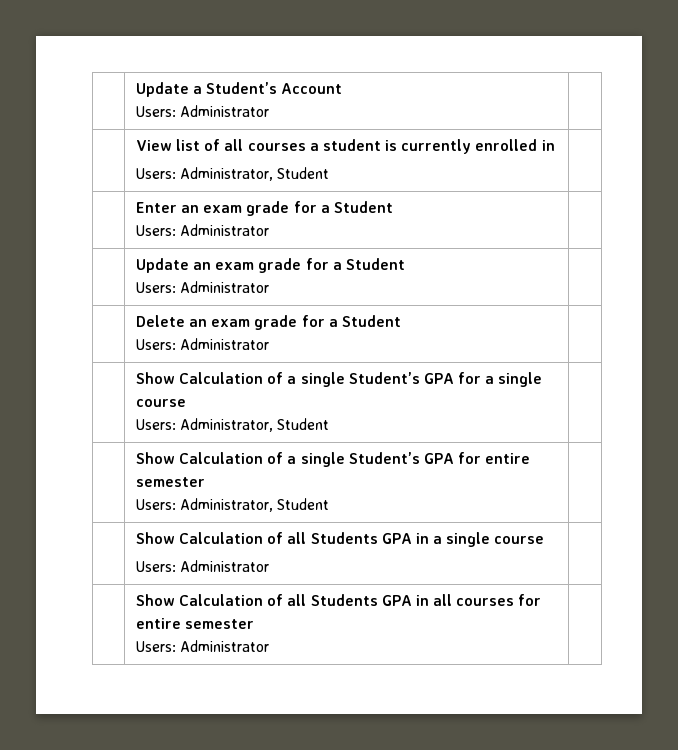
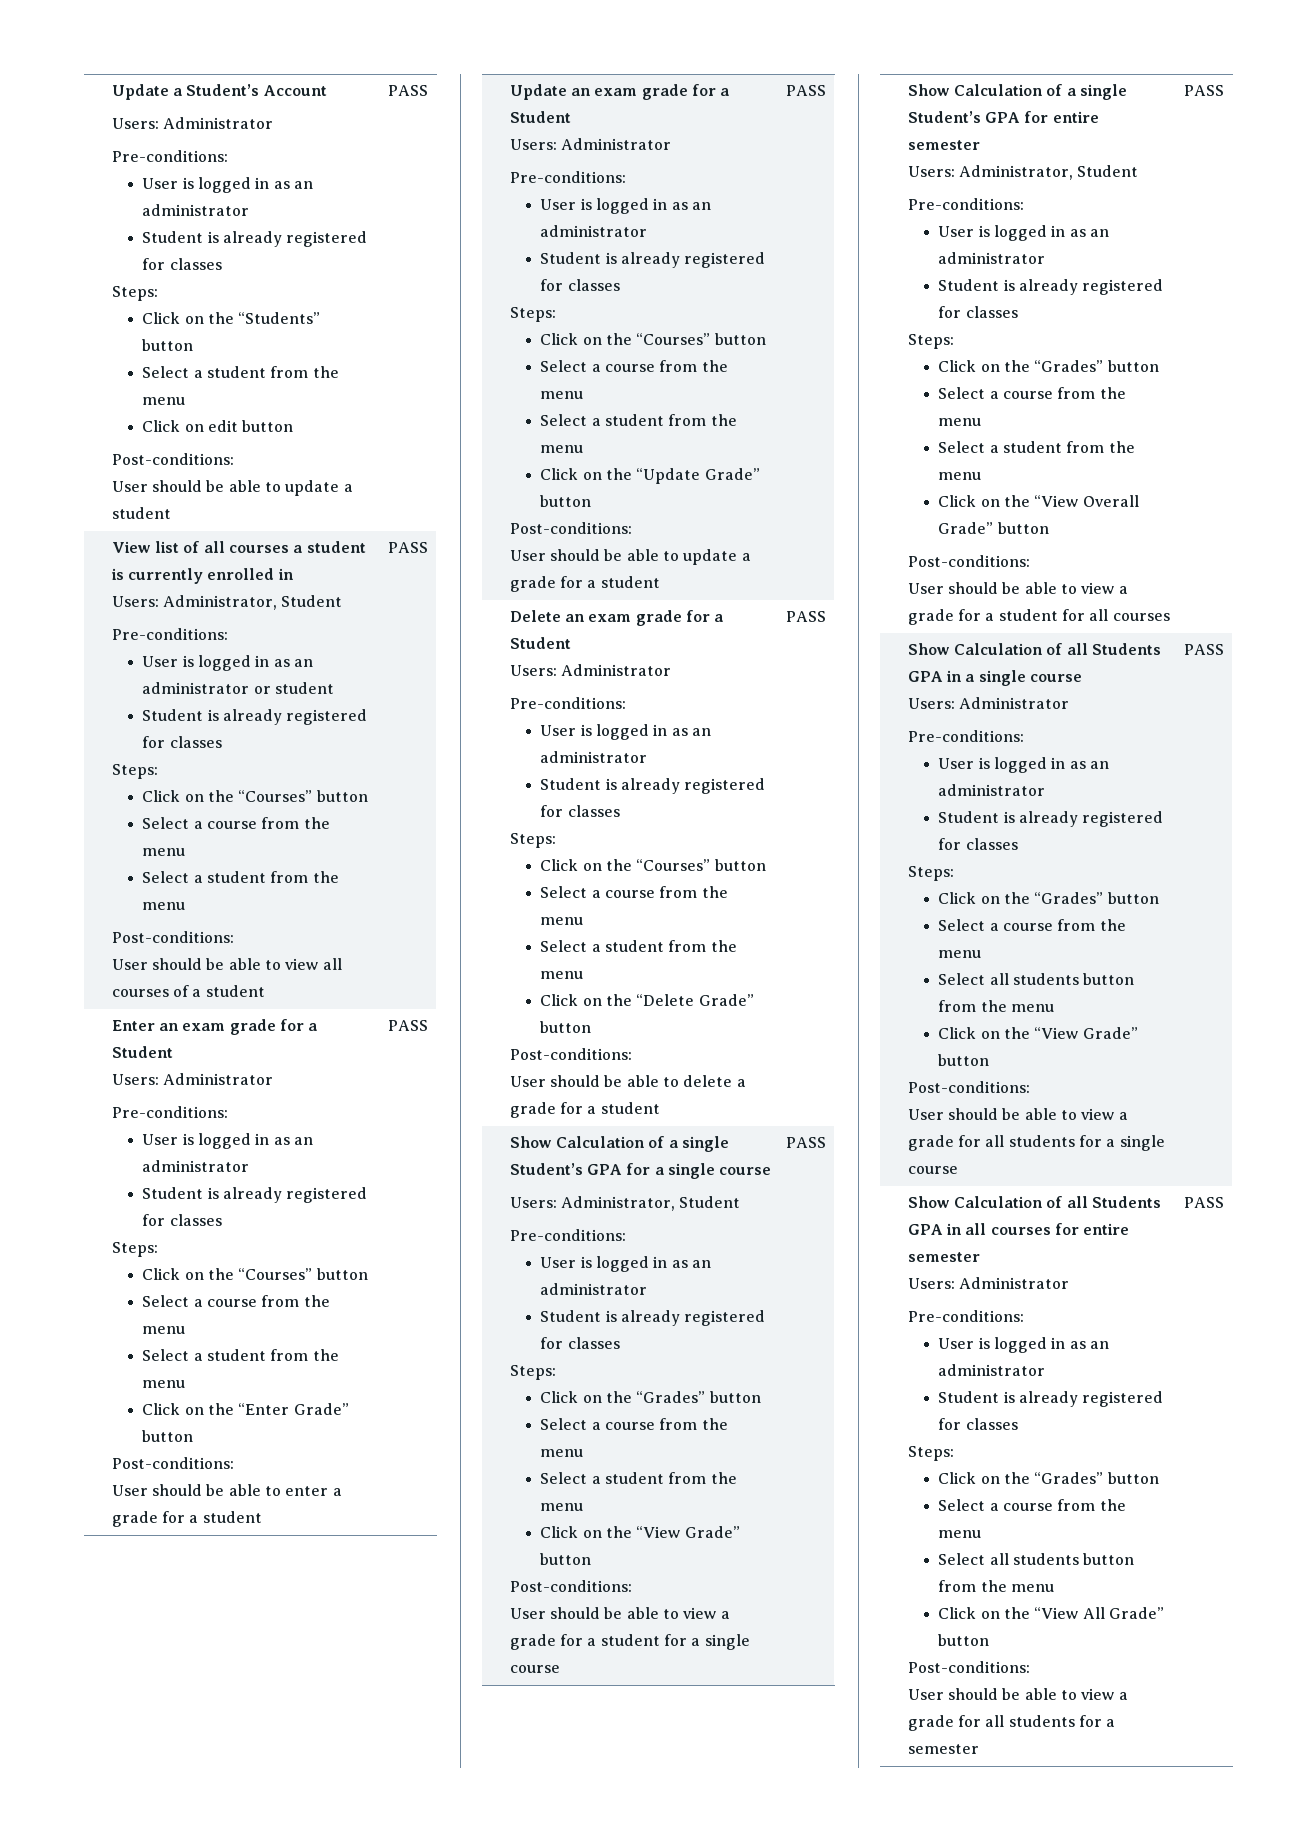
(270, 111) | -> [111,150,228,162] [142,177,313,193] [142,204,250,216] [142,231,368,247] [142,258,222,270] [111,286,158,301] [142,312,321,324] [142,339,194,351] [142,366,339,378] [142,397,186,405] [142,420,294,432] [111,453,234,465] [111,480,353,496] [111,507,171,519] [387,85,428,96] // Pre-conditions: // User is logged in as an administrator // Student is already registered for classes // Steps: // Click on the “Students” button // Select a student from the menu // Click on edit button // Post-conditions: // User should be able to update a student | PASS
(330, 173) | -> [111,628,228,640] [142,655,313,671] [142,682,334,694] [142,709,368,725] [142,736,222,748] [111,764,158,779] [142,790,368,802] [142,817,330,829] [142,848,186,856] [142,871,339,883] [142,902,186,910] [111,931,234,943] [111,958,342,970] [111,985,265,997] [387,542,428,553] // Pre-conditions: // User is logged in as an administrator or student // Student is already registered for classes // Steps: // Click on the “Courses” button // Select a course from the menu // Select a student from the menu // Post-conditions: // User should be able to view all courses of a student | PASS
(270, 230) | -> [111,1106,228,1118] [142,1133,313,1149] [142,1160,250,1172] [142,1187,368,1203] [142,1214,222,1226] [111,1242,158,1257] [142,1268,368,1280] [142,1295,330,1307] [142,1326,186,1334] [142,1349,339,1361] [142,1380,186,1388] [142,1403,349,1415] [142,1430,194,1442] [111,1457,234,1469] [111,1484,342,1496] [111,1511,262,1527] [387,1020,428,1031] // Pre-conditions: // User is logged in as an administrator // Student is already registered for classes // Steps: // Click on the “Courses” button // Select a course from the menu // Select a student from the menu // Click on the “Enter Grade” button // Post-conditions: // User should be able to enter a grade for a student | PASS
(270, 287) | -> [509,171,626,183] [540,198,711,214] [540,225,648,237] [540,252,766,268] [540,279,620,291] [509,307,556,322] [540,333,766,345] [540,360,728,372] [540,391,584,399] [540,414,737,426] [540,445,584,453] [540,468,760,484] [540,495,592,507] [509,522,632,534] [509,549,751,565] [509,576,660,592] [785,85,826,96] // Pre-conditions: // User is logged in as an administrator // Student is already registered for classes // Steps: // Click on the “Courses” button // Select a course from the menu // Select a student from the menu // Click on the “Update Grade” button // Post-conditions: // User should be able to update a grade for a student | PASS
(270, 344) | -> [509,697,626,709] [540,724,711,740] [540,751,648,763] [540,778,766,794] [540,805,620,817] [509,833,556,848] [540,859,766,871] [540,886,728,898] [540,917,584,925] [540,940,737,952] [540,971,584,979] [540,994,754,1006] [540,1021,592,1033] [509,1048,632,1060] [509,1075,746,1087] [509,1102,660,1118] [785,611,826,622] // Pre-conditions: // User is logged in as an administrator // Student is already registered for classes // Steps: // Click on the “Courses” button // Select a course from the menu // Select a student from the menu // Click on the “Delete Grade” button // Post-conditions: // User should be able to delete a grade for a student | PASS
(330, 424) | -> [509,1229,626,1241] [540,1256,711,1272] [540,1283,648,1295] [540,1310,766,1326] [540,1337,620,1349] [509,1365,556,1380] [540,1391,761,1403] [540,1418,728,1430] [540,1449,584,1457] [540,1472,737,1484] [540,1503,584,1511] [540,1526,740,1538] [540,1553,592,1565] [509,1580,632,1592] [509,1607,730,1619] [509,1634,750,1650] [509,1665,560,1673] [785,1137,826,1148] // Pre-conditions: // User is logged in as an administrator // Student is already registered for classes // Steps: // Click on the “Grades” button // Select a course from the menu // Select a student from the menu // Click on the “View Grade” button // Post-conditions: // User should be able to view a grade for a student for a single course | PASS
(330, 504) | -> [907,198,1024,210] [938,225,1109,241] [938,252,1046,264] [938,279,1164,295] [938,306,1018,318] [907,334,954,349] [938,360,1159,372] [938,387,1126,399] [938,418,982,426] [938,441,1135,453] [938,472,982,480] [938,495,1139,507] [938,522,1049,534] [907,555,1030,567] [907,582,1128,594] [907,609,1170,625] [1183,85,1224,96] // Pre-conditions: // User is logged in as an administrator // Student is already registered for classes // Steps: // Click on the “Grades” button // Select a course from the menu // Select a student from the menu // Click on the “View Overall Grade” button // Post-conditions: // User should be able to view a grade for a student for all courses | PASS
(270, 566) | -> [907,730,1024,742] [938,757,1109,773] [938,784,1046,796] [938,811,1164,827] [938,838,1018,850] [907,866,954,881] [938,892,1159,904] [938,919,1126,931] [938,950,982,958] [938,973,1135,985] [938,1000,1054,1012] [938,1027,1138,1039] [938,1054,990,1066] [907,1081,1030,1093] [907,1108,1128,1120] [907,1135,1165,1151] [907,1166,958,1174] [1183,644,1224,655] // Pre-conditions: // User is logged in as an administrator // Student is already registered for classes // Steps: // Click on the “Grades” button // Select a course from the menu // Select all students button from the menu // Click on the “View Grade” button // Post-conditions: // User should be able to view a grade for all students for a single course | PASS
(270, 646) | -> [907,1310,1024,1322] [938,1337,1109,1353] [938,1364,1046,1376] [938,1391,1164,1407] [938,1418,1018,1430] [907,1446,954,1461] [938,1472,1159,1484] [938,1499,1126,1511] [938,1530,982,1538] [938,1553,1135,1565] [938,1580,1054,1592] [938,1607,1164,1619] [938,1634,990,1646] [907,1661,1030,1673] [907,1688,1128,1700] [907,1715,1116,1731] [907,1744,979,1754] [1183,1197,1224,1208] // Pre-conditions: // User is logged in as an administrator // Student is already registered for classes // Steps: // Click on the “Grades” button // Select a course from the menu // Select all students button from the menu // Click on the “View All Grade” button // Post-conditions: // User should be able to view a grade for all students for a semester | PASS

